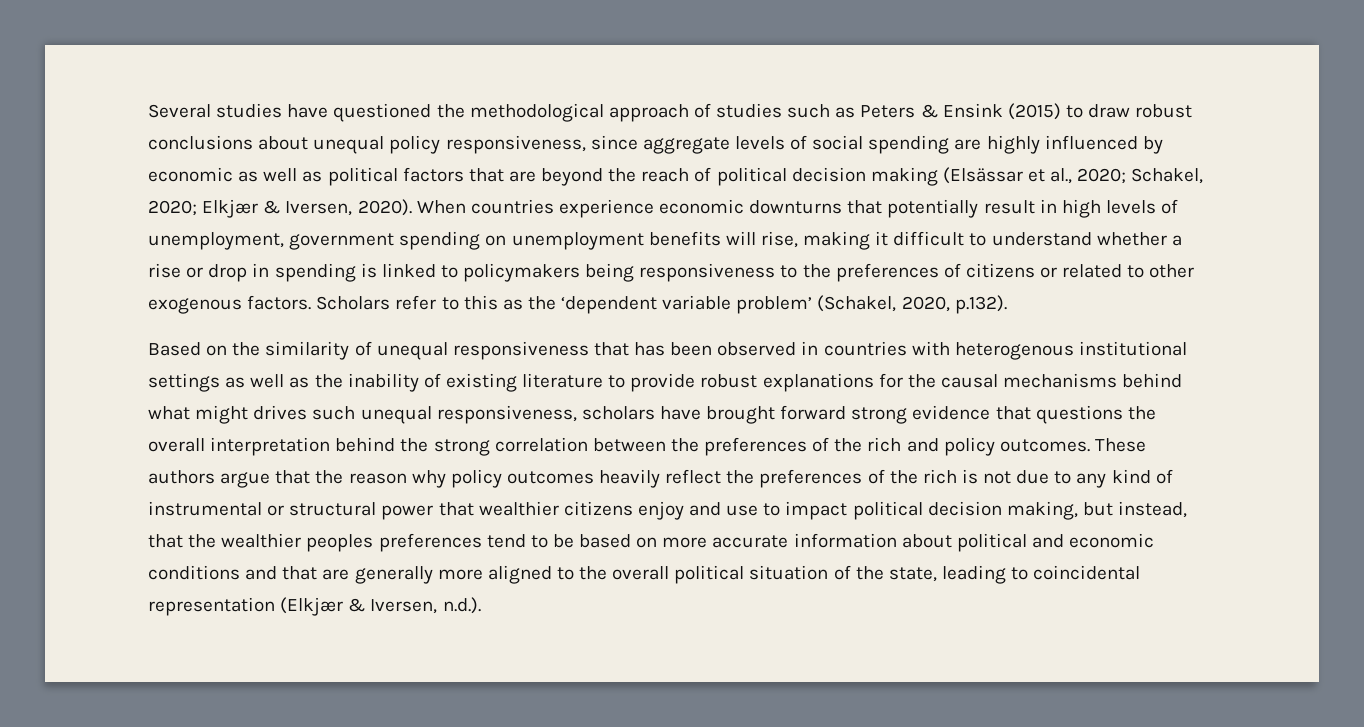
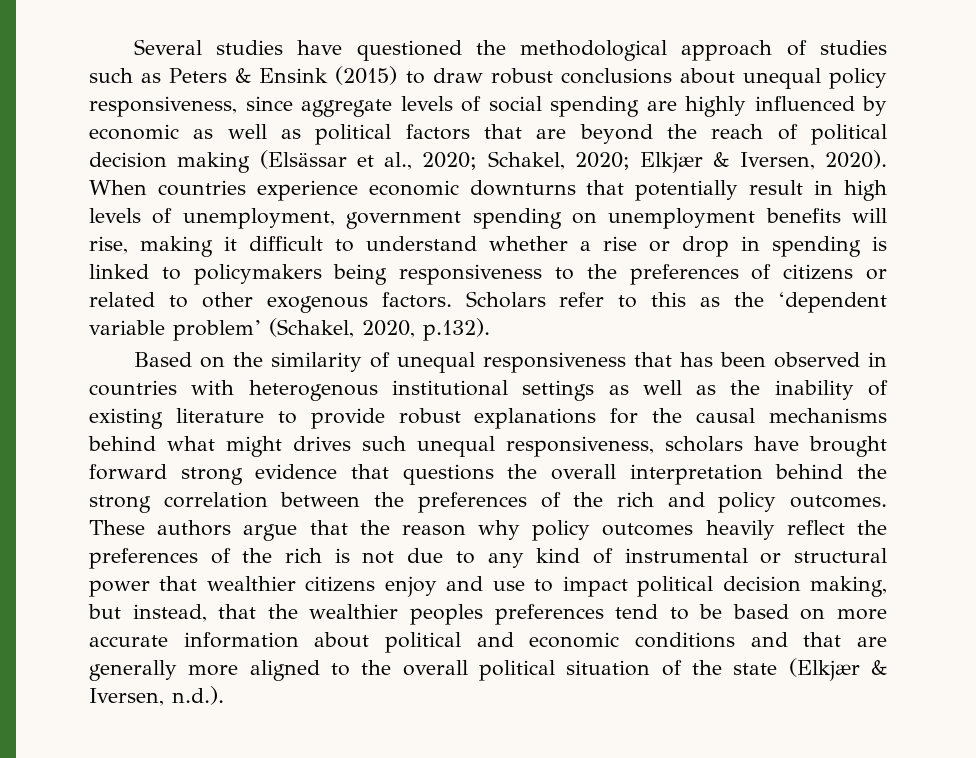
[888,565,1141,584] [148,597,275,616] state, leading to coincidental representation -> [733,663,778,675] state

